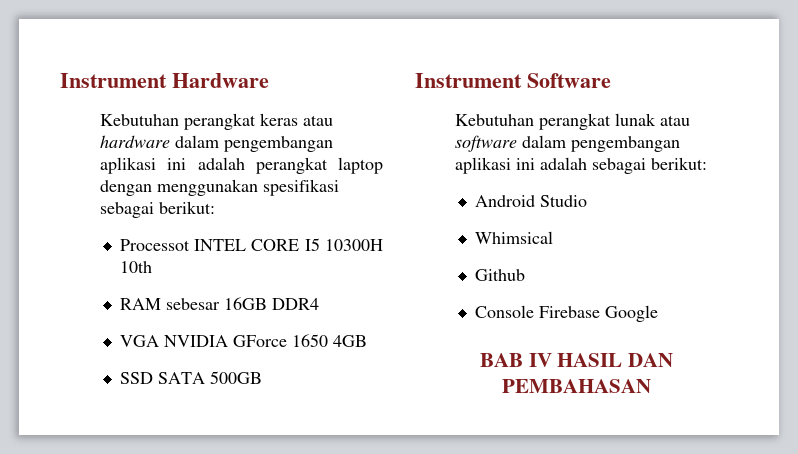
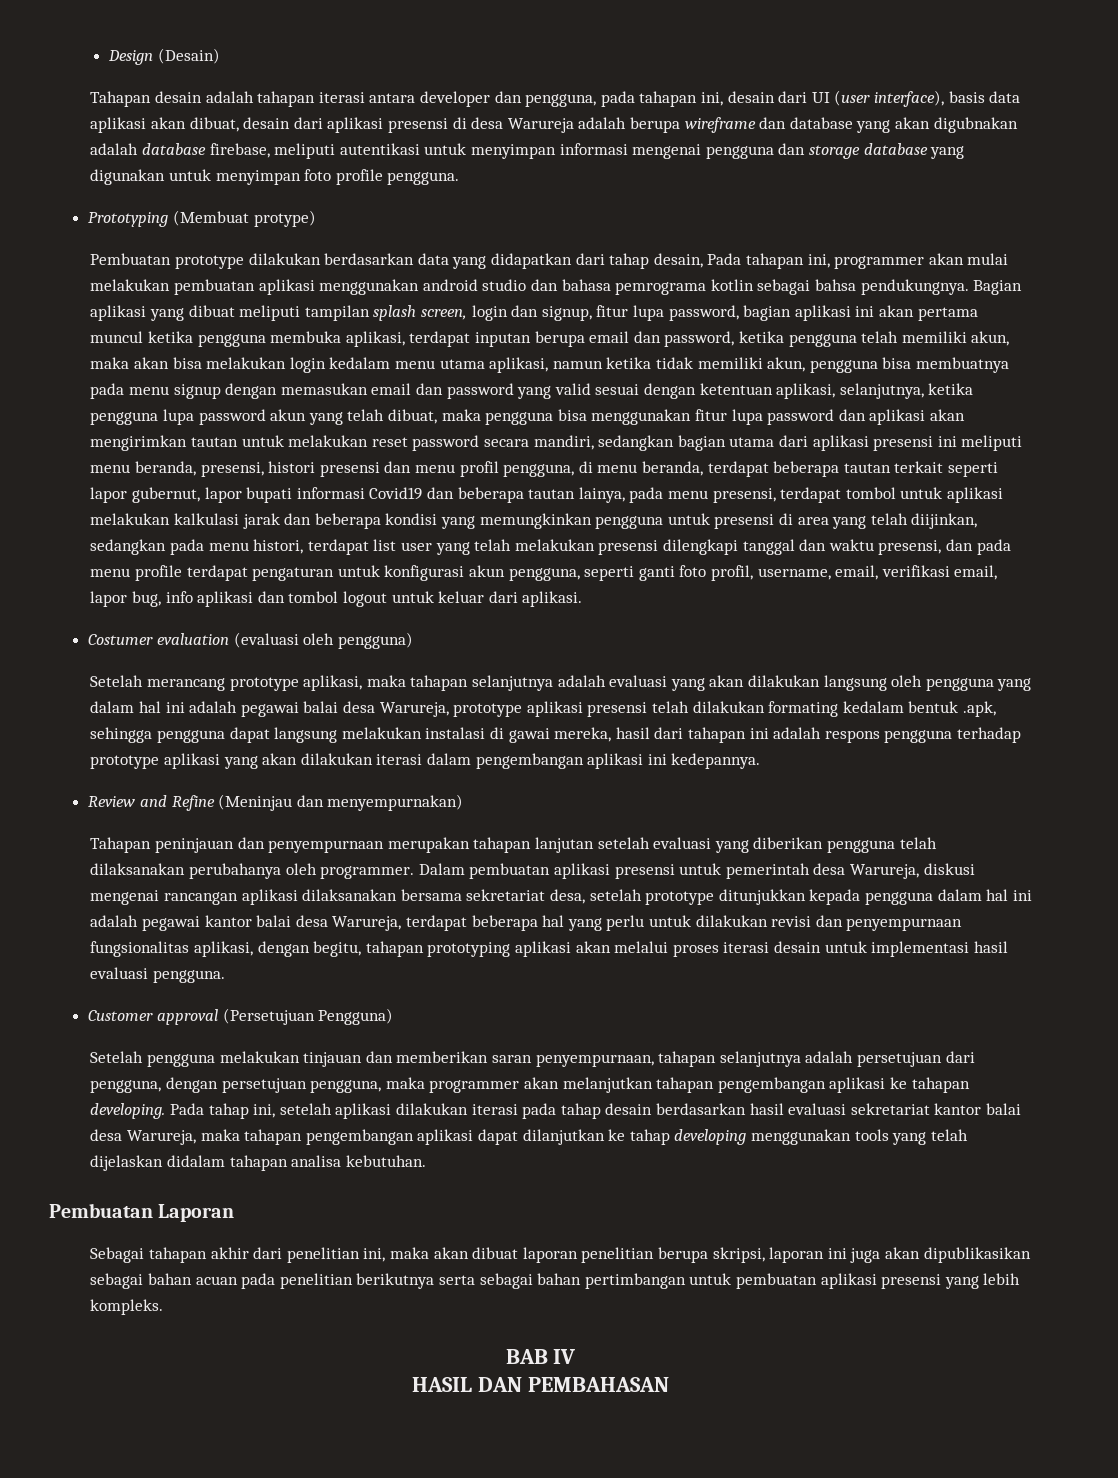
[60,73,269,88] [100,113,334,130] [100,135,334,152] [100,157,383,174] [100,179,340,196] [100,201,216,218] [119,238,383,251] [119,261,152,273] [119,297,319,310] [119,334,367,347] [119,371,262,384] [415,73,611,88] [455,113,691,130] [455,135,681,152] [455,157,708,174] [474,195,587,207] [474,231,553,244] [474,269,525,281] [474,305,658,322] Instrument Hardware // Kebutuhan perangkat keras atau hardware dalam pengembangan aplikasi ini adalah perangkat laptop dengan menggunakan spesifikasi sebagai berikut: // Processot INTEL CORE I5 10300H 10th // RAM sebesar 16GB DDR4 // VGA NVIDIA GForce 1650 4GB // SSD SATA 500GB // Instrument Software // Kebutuhan perangkat lunak atau software dalam pengembangan aplikasi ini adalah sebagai berikut: // Android Studio // Whimsical // Github // Console Firebase Google -> [108,48,220,65] [90,90,1021,107] [90,117,1018,133] [90,143,965,159] [90,169,460,185] [88,210,316,227] [90,253,1009,269] [90,279,1023,295] [90,305,978,321] [90,331,1010,347] [90,357,1009,373] [90,383,974,399] [90,409,965,425] [90,435,1023,451] [90,461,998,477] [90,487,1003,503] [90,513,978,529] [90,539,1011,555] [90,565,998,581] [90,591,583,607] [88,632,413,649] [90,675,1032,691] [90,701,996,717] [90,727,1021,743] [90,753,761,769] [88,794,464,811] [90,837,937,853] [90,863,975,879] [90,889,1032,905] [90,915,963,931] [90,941,1008,957] [90,967,226,983] [88,1008,394,1025] [90,1051,975,1067] [90,1077,970,1093] [90,1103,1021,1119] [90,1129,968,1145] [90,1155,426,1171] [49,1203,235,1222] [90,1247,1031,1263] [90,1273,1021,1289] [90,1299,164,1315] Design (Desain) // Tahapan desain adalah tahapan iterasi antara developer dan pengguna, pada tahapan ini, desain dari UI (user interface), basis data aplikasi akan dibuat, desain dari aplikasi presensi di desa Warureja adalah berupa wireframe dan database yang akan digubnakan adalah database firebase, meliputi autentikasi untuk menyimpan informasi mengenai pengguna dan storage database yang digunakan untuk menyimpan foto profile pengguna. // Prototyping (Membuat protype) // Pembuatan prototype dilakukan berdasarkan data yang didapatkan dari tahap desain, Pada tahapan ini, programmer akan mulai melakukan pembuatan aplikasi menggunakan android studio dan bahasa pemrograma kotlin sebagai bahsa pendukungnya. Bagian aplikasi yang dibuat meliputi tampilan splash screen, login dan signup, fitur lupa password, bagian aplikasi ini akan pertama muncul ketika pengguna membuka aplikasi, terdapat inputan berupa email dan password, ketika pengguna telah memiliki akun, maka akan bisa melakukan login kedalam menu utama aplikasi, namun ketika tidak memiliki akun, pengguna bisa membuatnya pada menu signup dengan memasukan email dan password yang valid sesuai dengan ketentuan aplikasi, selanjutnya, ketika pengguna lupa password akun yang telah dibuat, maka pengguna bisa menggunakan fitur lupa password dan aplikasi akan mengirimkan tautan untuk melakukan reset password secara mandiri, sedangkan bagian utama dari aplikasi presensi ini meliputi menu beranda, presensi, histori presensi dan menu profil pengguna, di menu beranda, terdapat beberapa tautan terkait seperti lapor gubernut, lapor bupati informasi Covid19 dan beberapa tautan lainya, pada menu presensi, terdapat tombol untuk aplikasi melakukan kalkulasi jarak dan beberapa kondisi yang memungkinkan pengguna untuk presensi di area yang telah diijinkan, sedangkan pada menu histori, terdapat list user yang telah melakukan presensi dilengkapi tanggal dan waktu presensi, dan pada menu profile terdapat pengaturan untuk konfigurasi akun pengguna, seperti ganti foto profil, username, email, verifikasi email, lapor bug, info aplikasi dan tombol logout untuk keluar dari aplikasi. // Costumer evaluation (evaluasi oleh pengguna) // Setelah merancang prototype aplikasi, maka tahapan selanjutnya adalah evaluasi yang akan dilakukan langsung oleh pengguna yang dalam hal ini adalah pegawai balai desa Warureja, prototype aplikasi presensi telah dilakukan formating kedalam bentuk .apk, sehingga pengguna dapat langsung melakukan instalasi di gawai mereka, hasil dari tahapan ini adalah respons pengguna terhadap prototype aplikasi yang akan dilakukan iterasi dalam pengembangan aplikasi ini kedepannya. // Review and Refine (Meninjau dan menyempurnakan) // Tahapan peninjauan dan penyempurnaan merupakan tahapan lanjutan setelah evaluasi yang diberikan pengguna telah dilaksanakan perubahanya oleh programmer. Dalam pembuatan aplikasi presensi untuk pemerintah desa Warureja, diskusi mengenai rancangan aplikasi dilaksanakan bersama sekretariat desa, setelah prototype ditunjukkan kepada pengguna dalam hal ini adalah pegawai kantor balai desa Warureja, terdapat beberapa hal yang perlu untuk dilakukan revisi dan penyempurnaan fungsionalitas aplikasi, dengan begitu, tahapan prototyping aplikasi akan melalui proses iterasi desain untuk implementasi hasil evaluasi pengguna. // Customer approval (Persetujuan Pengguna) // Setelah pengguna melakukan tinjauan dan memberikan saran penyempurnaan, tahapan selanjutnya adalah persetujuan dari pengguna, dengan persetujuan pengguna, maka programmer akan melanjutkan tahapan pengembangan aplikasi ke tahapan developing. Pada tahap ini, setelah aplikasi dilakukan iterasi pada tahap desain berdasarkan hasil evaluasi sekretariat kantor balai desa Warureja, maka tahapan pengembangan aplikasi dapat dilanjutkan ke tahap developing menggunakan tools yang telah dijelaskan didalam tahapan analisa kebutuhan. // Pembuatan Laporan // Sebagai tahapan akhir dari penelitian ini, maka akan dibuat laporan penelitian berupa skripsi, laporan ini juga akan dipublikasikan sebagai bahan acuan pada penelitian berikutnya serta sebagai bahan pertimbangan untuk pembuatan aplikasi presensi yang lebih kompleks.
(552, 360) none -> (576, 1356) //

